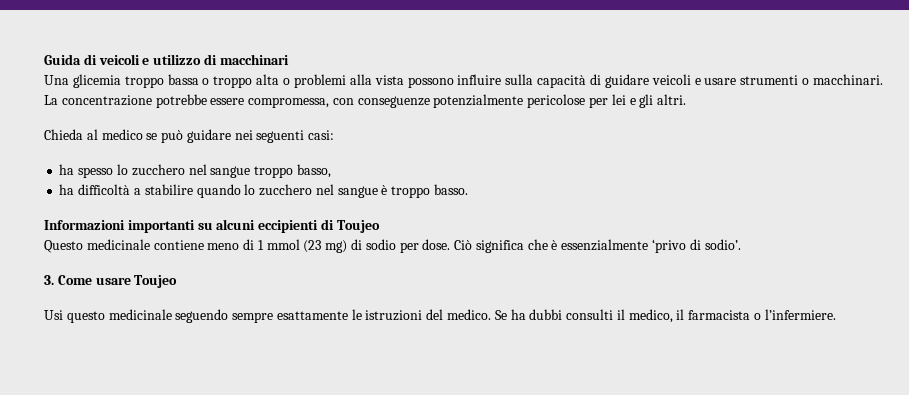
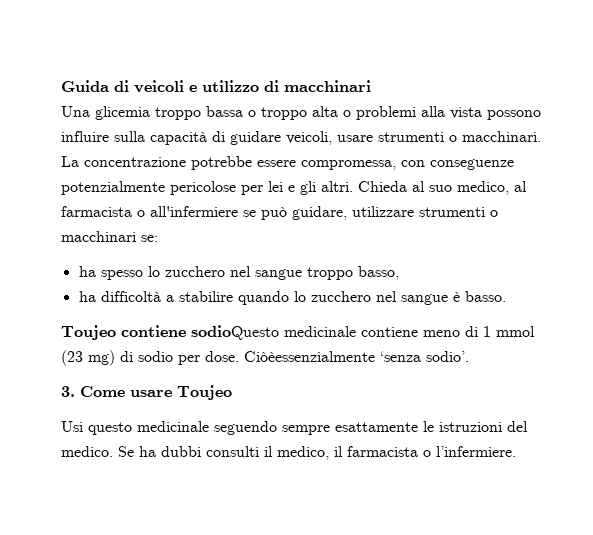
[651,74,701,85] veicoli e -> [286,131,332,145] veicoli,
(687, 99) // -> (353, 186) none
[101,129,335,143] medico se può guidare nei seguenti casi: -> [429,181,527,195] [61,206,498,220] [61,231,158,242] suo medico, al farmacista o all'infermiere se può guidare, utilizzare strumenti o macchinari se:
[391,186,431,198] troppo -> (460, 297) none
[44,219,380,233] [44,240,83,253] Informazioni importanti su alcuni eccipienti di Toujeo // Questo -> [61,325,279,340] Toujeo contiene sodioQuesto
[454,239,701,253] Ciò significa che è essenzialmente ‘privo di -> [244,351,421,362] Ciòèessenzialmente ‘senza

